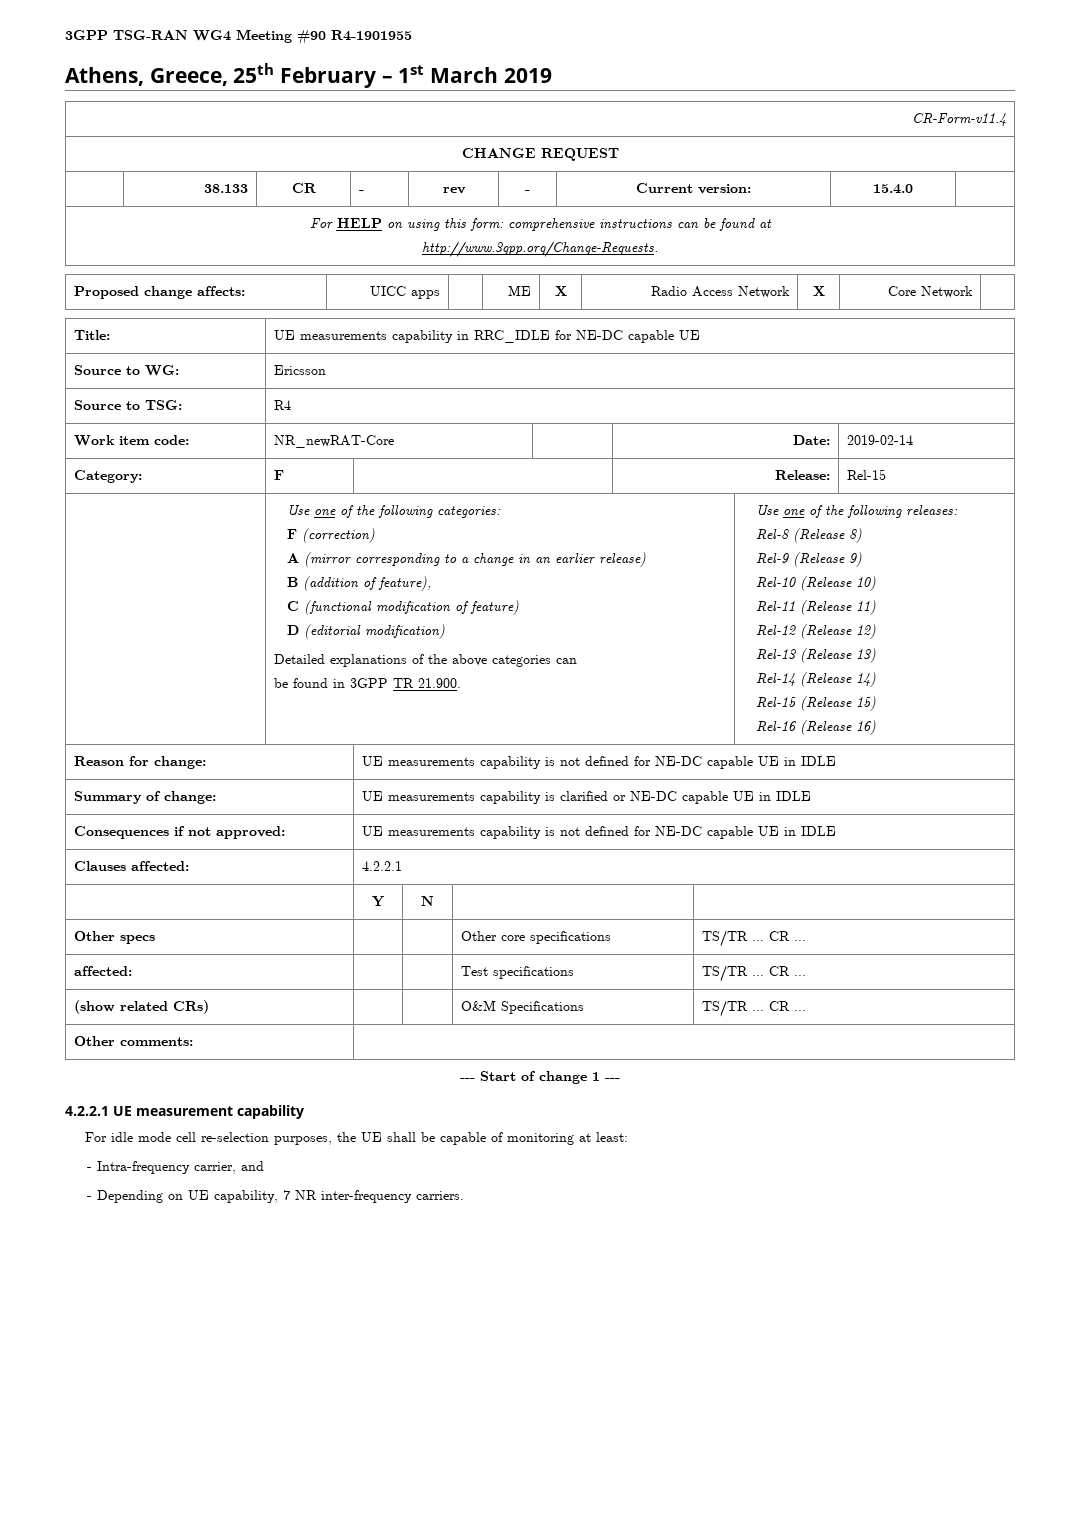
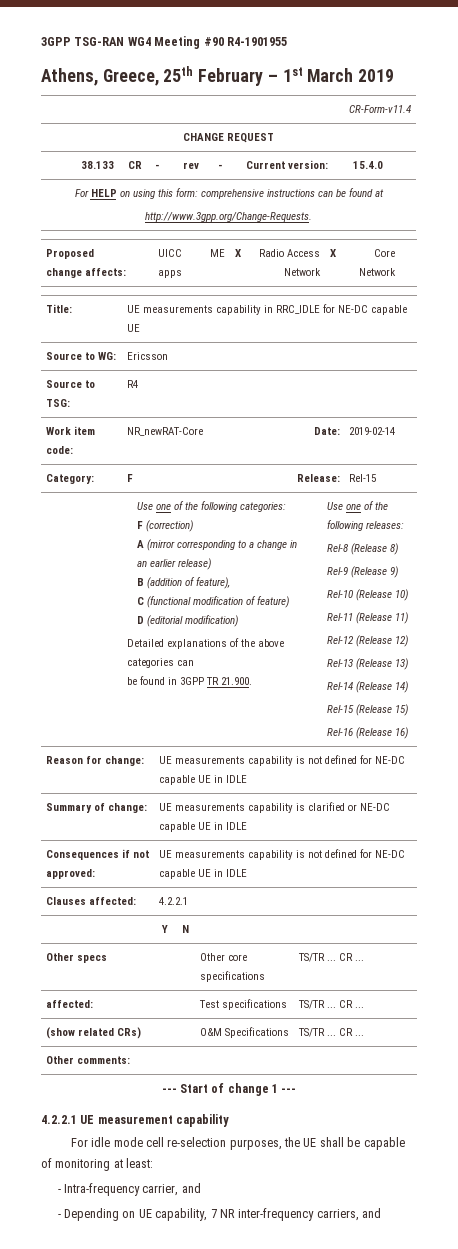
[415,1191,464,1200] carriers. -> [316,1208,382,1221] carriers, and

